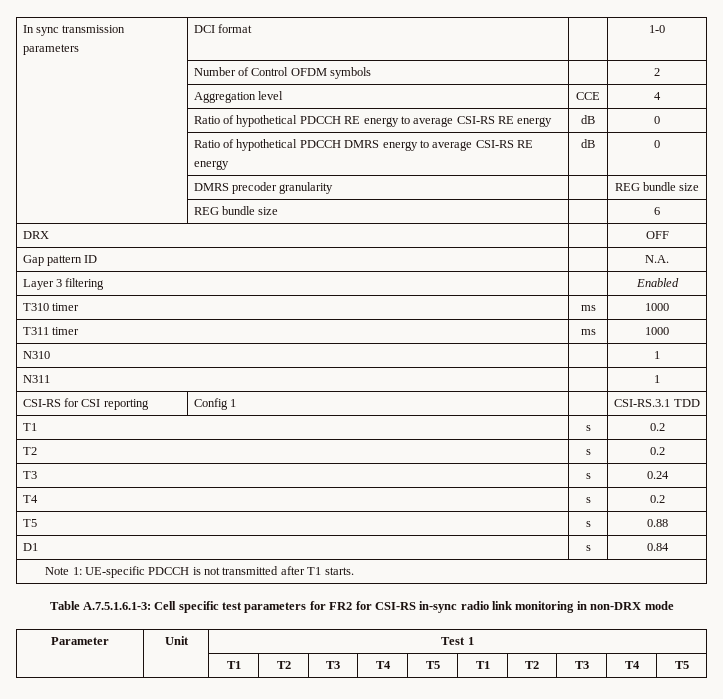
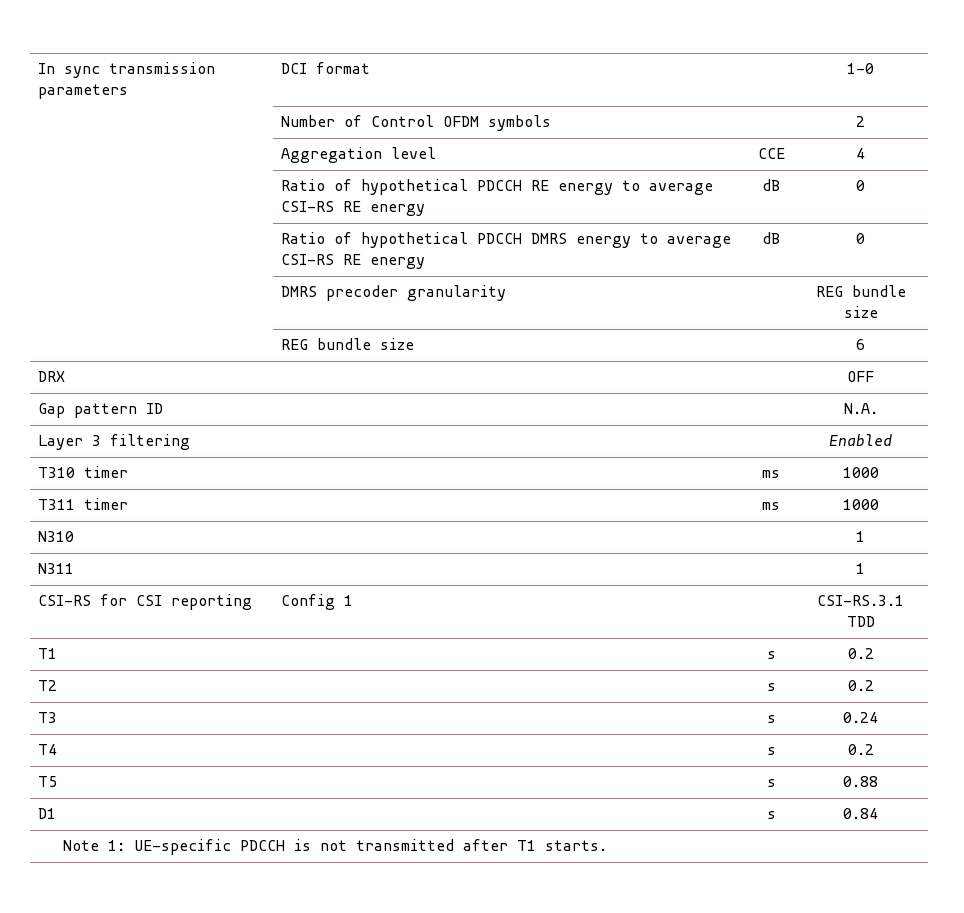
[49,601,674,613] [51,637,109,645] [164,636,189,645] [441,637,474,645] [226,661,241,669] [276,661,291,669] [326,661,340,669] [375,661,391,669] [425,661,440,669] [475,661,490,669] [525,661,539,669] [574,661,589,669] [624,661,640,669] [674,661,689,669] // Table A.7.5.1.6.1-3: Cell specific test parameters for FR2 for CSI-RS in-sync radio link monitoring in non-DRX mode // Parameter | Unit | Test 1 // | | T1 | T2 | T3 | T4 | T5 | T1 | T2 | T3 | T4 | T5 -> (608, 845) none

